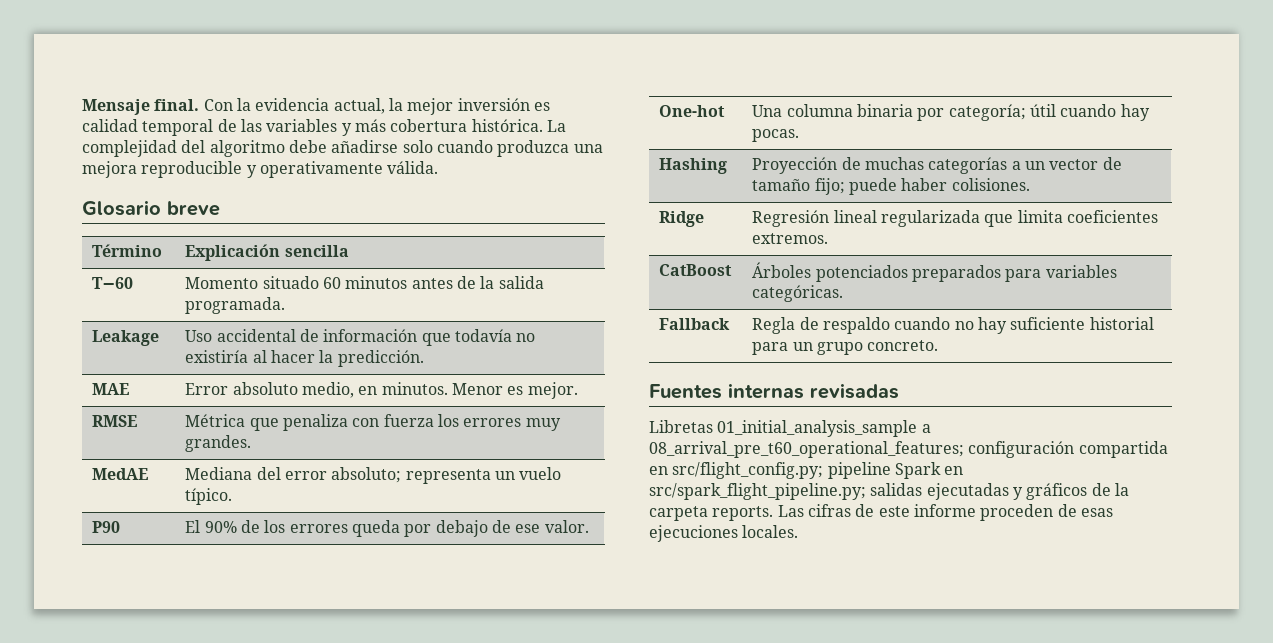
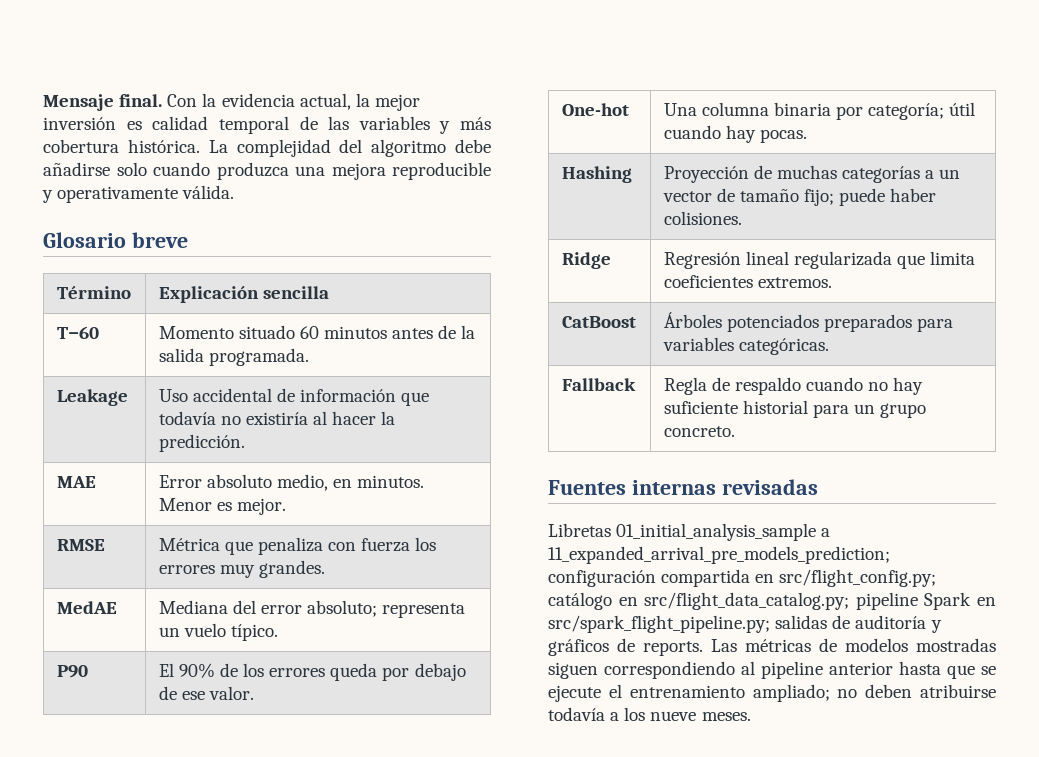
[649,441,964,458] 08_arrival_pre_t60_operational_features; -> [548,546,890,564] 11_expanded_arrival_pre_models_prediction;
(824, 470) none -> [548,592,850,610] catálogo en src/flight_data_catalog.py;
[926,483,1009,500] ejecutadas -> [832,615,927,629] de auditoría
[1114,483,1129,496] [649,504,1113,521] [649,525,799,542] la carpeta reports. Las cifras de este informe proceden de esas ejecuciones locales. -> [643,638,996,656] [548,661,996,679] [548,684,996,702] [548,707,751,721] reports. Las métricas de modelos mostradas siguen correspondiendo al pipeline anterior hasta que se ejecute el entrenamiento ampliado; no deben atribuirse todavía a los nueve meses.

